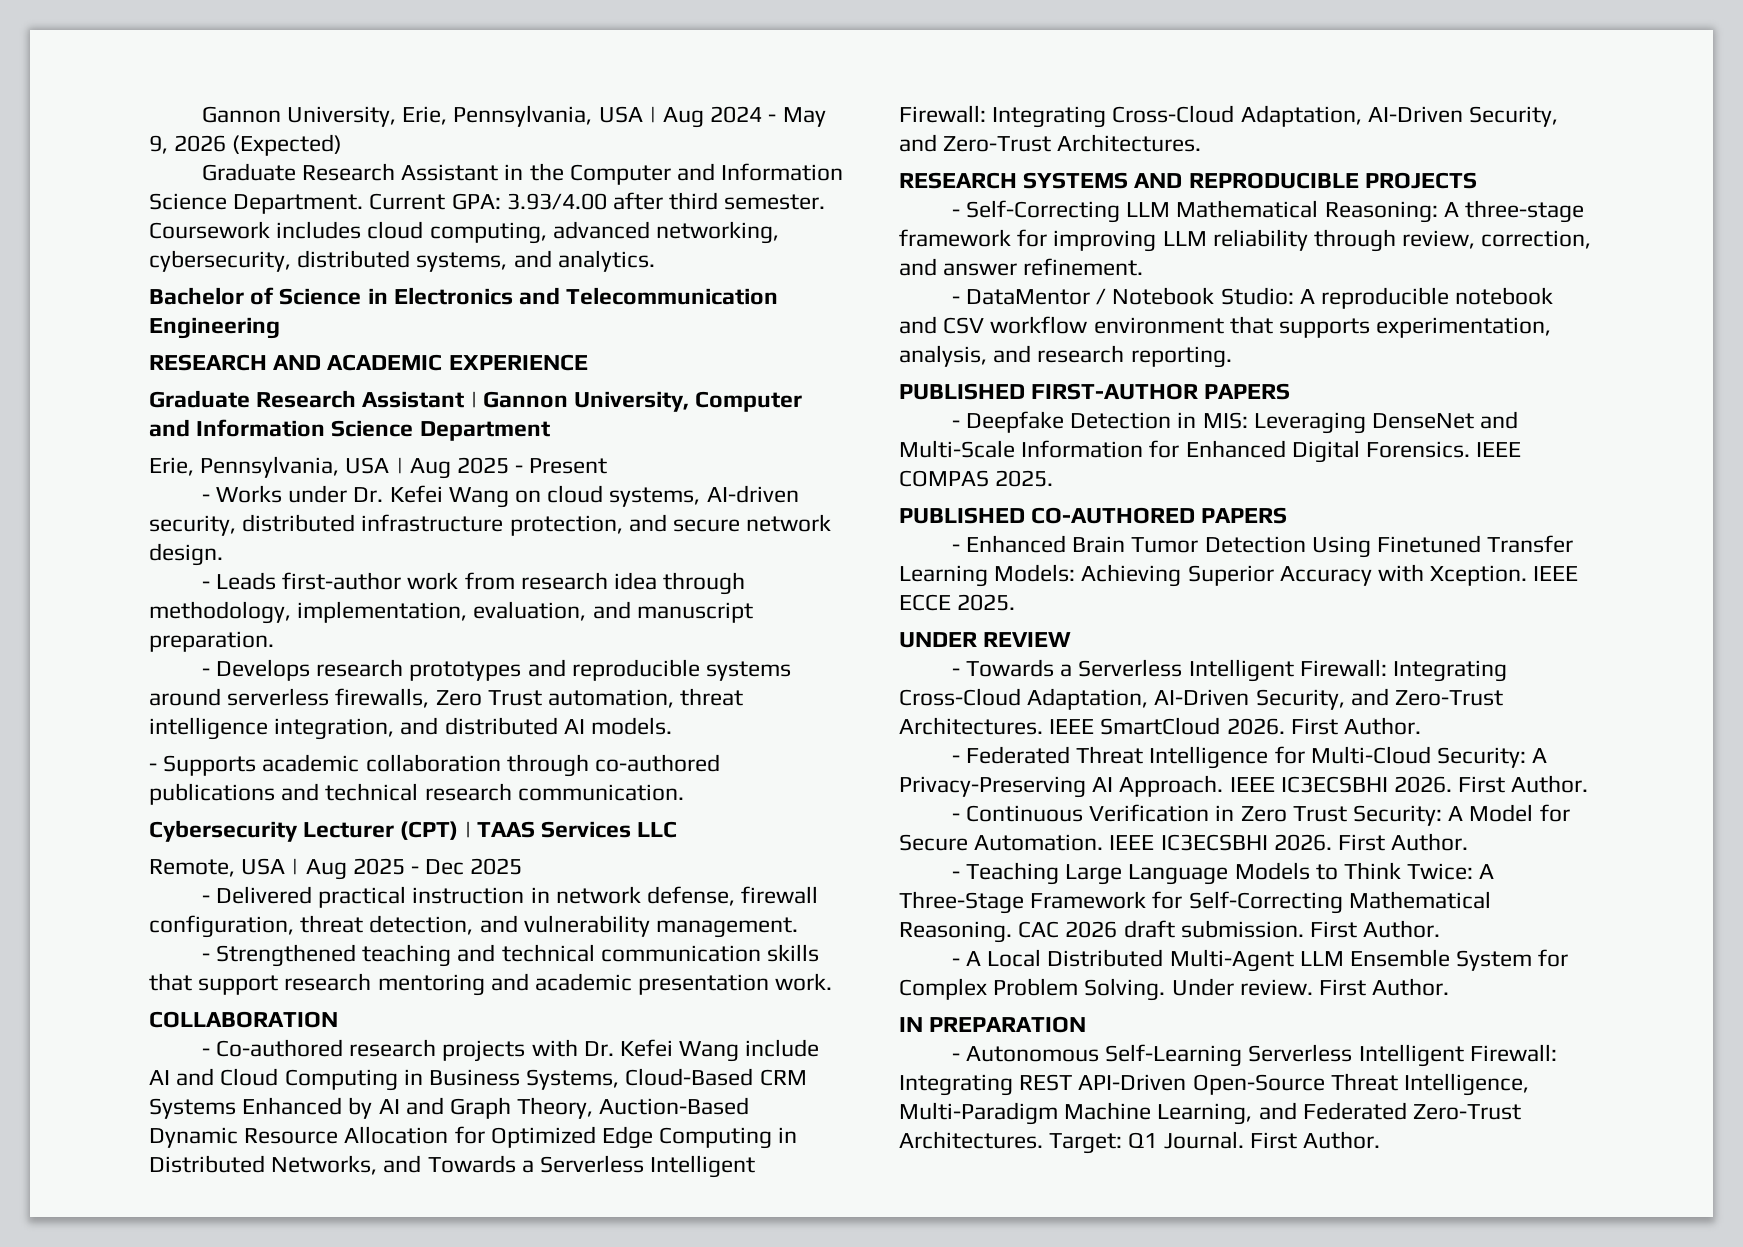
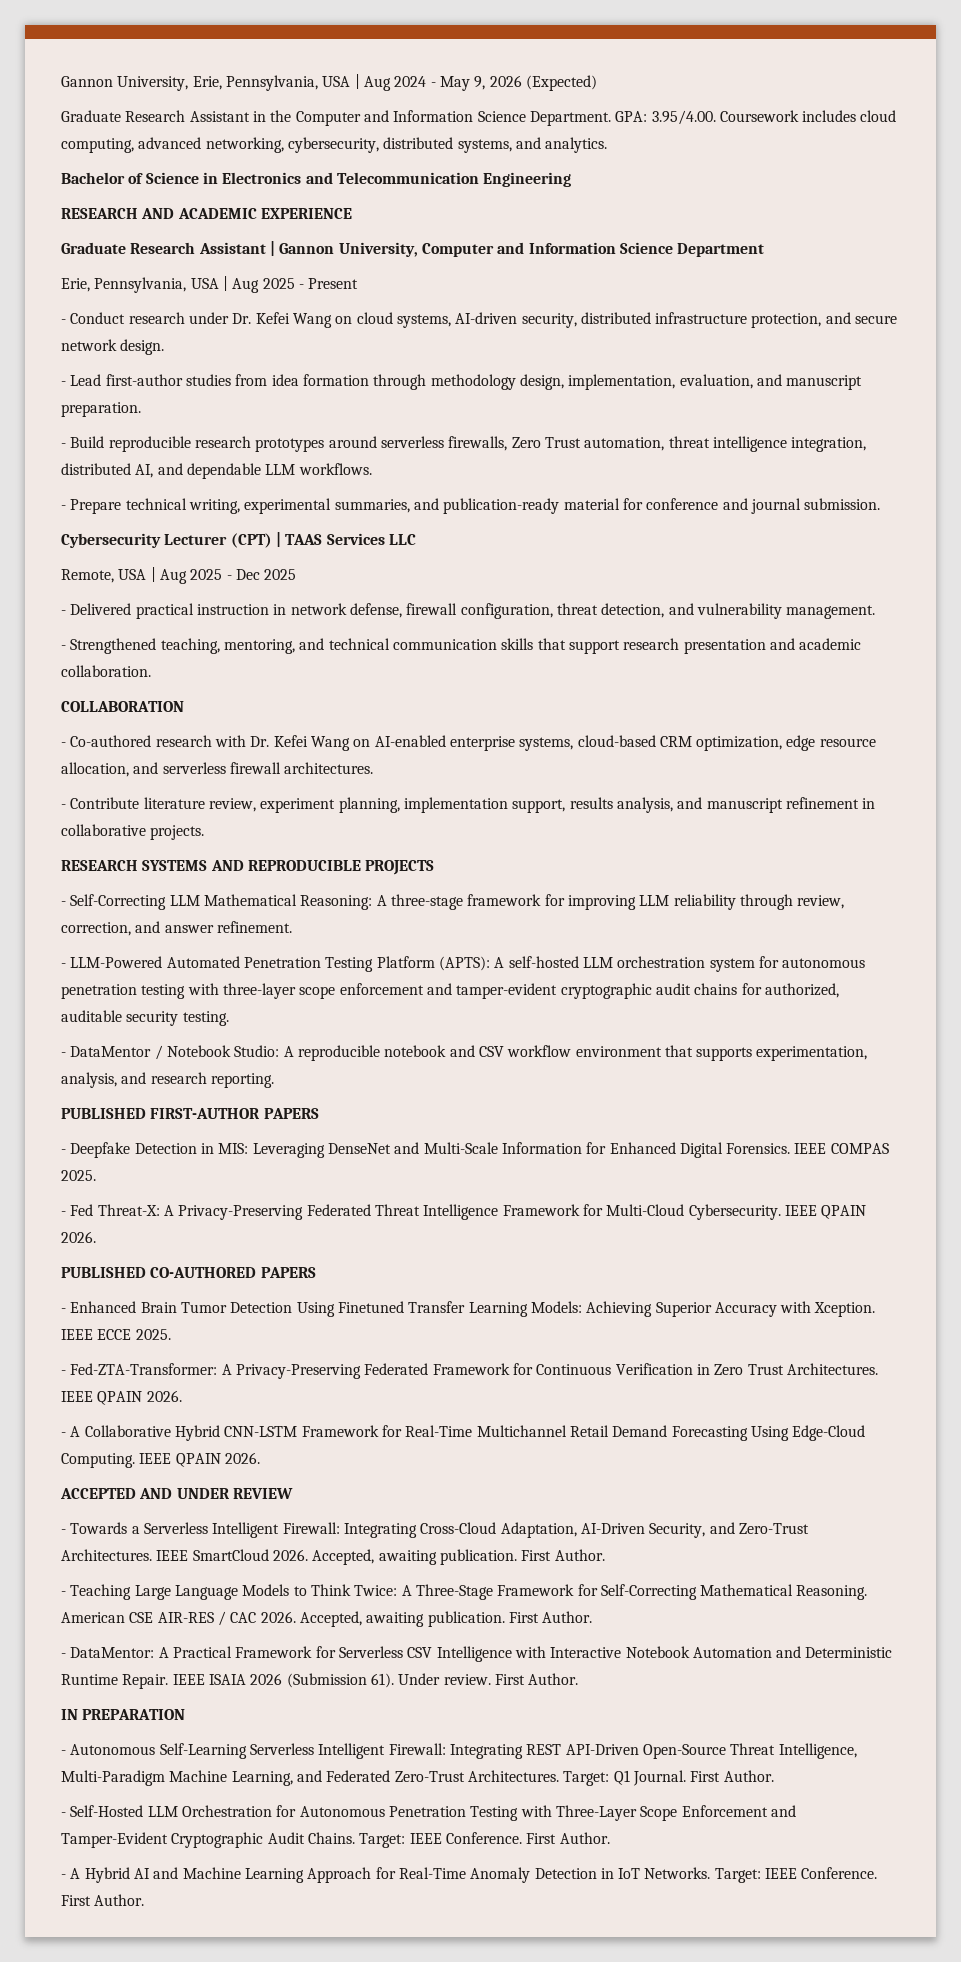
[369,192,826,210] Current GPA: 3.93/4.00 after third semester. -> [615,110,716,125] GPA: 3.95/4.00.
[215,485,282,503] Works -> [70,312,185,324] Conduct research
[215,572,746,595] [149,601,291,624] Leads first-author work from research idea through methodology, -> [70,374,564,390] Lead first-author studies from idea formation through methodology design,
[215,659,792,681] Develops research prototypes and reproducible systems -> [70,436,325,452] Build reproducible research prototypes
[400,717,673,735] [149,754,721,777] [149,783,684,805] and distributed AI models. // - Supports academic collaboration through co-authored publications and technical research communication. -> [61,463,372,479] [61,498,881,514] distributed AI, and dependable LLM workflows. // - Prepare technical writing, experimental summaries, and publication-ready material for conference and journal submission.
[362,944,452,967] teaching -> [160,638,295,654] teaching, mentoring,
[377,974,485,996] mentoring -> [683,639,766,654] presentation
[638,973,833,995] presentation work. -> [61,665,151,677] collaboration.
[442,1040,526,1062] projects -> (212, 741) none
[745,1039,820,1057] [149,1068,807,1091] [149,1097,750,1119] [149,1126,798,1149] [149,1155,756,1178] [899,105,1559,128] [899,134,1202,152] include AI and Cloud Computing in Business Systems, Cloud-Based CRM Systems Enhanced by AI and Graph Theory, Auction-Based Dynamic Resource Allocation for Optimized Edge Computing in Distributed Networks, and Towards a Serverless Intelligent Firewall: Integrating Cross-Cloud Adaptation, AI-Driven Security, and Zero-Trust Architectures. -> [353,735,876,751] [61,762,374,777] [61,797,876,813] [61,824,205,840] on AI-enabled enterprise systems, cloud-based CRM optimization, edge resource allocation, and serverless firewall architectures. // - Contribute literature review, experiment planning, implementation support, results analysis, and manuscript refinement in collaborative projects.
(1144, 267) none -> [61,956,866,972] [61,983,839,999] [61,1010,229,1026] // - LLM-Powered Automated Penetration Testing Platform (APTS): A self-hosted LLM orchestration system for autonomous penetration testing with three-layer scope enforcement and tamper-evident cryptographic audit chains for authorized, auditable security testing.
(1054, 478) none -> [61,1204,867,1220] [61,1231,96,1243] // - Fed Threat-X: A Privacy-Preserving Federated Threat Intelligence Framework for Multi-Cloud Cybersecurity. IEEE QPAIN 2026.
(1016, 602) none -> [61,1363,878,1379] [61,1390,182,1405] [61,1425,866,1441] [61,1452,260,1468] [60,1488,173,1499] - Fed-ZTA-Transformer: A Privacy-Preserving Federated Framework for Continuous Verification in Zero Trust Architectures. IEEE QPAIN 2026. // - A Collaborative Hybrid CNN-LSTM Framework for Real-Time Multichannel Retail Demand Forecasting Using Edge-Cloud Computing. IEEE QPAIN 2026. // ACCEPTED AND
[1290,717,1422,735] [951,746,1548,769] [899,775,1589,798] [951,804,1570,826] [899,834,1332,851] First Author. // - Federated Threat Intelligence for Multi-Cloud Security: A Privacy-Preserving AI Approach. IEEE IC3ECSBHI 2026. First Author. // - Continuous Verification in Zero Trust Security: A Model for Secure Automation. IEEE IC3ECSBHI 2026. -> [312,1549,517,1565] Accepted, awaiting publication.
[1018,920,1441,938] [951,949,1569,972] [899,978,1166,1001] CAC 2026 draft submission. First Author. // - A Local Distributed Multi-Agent LLM Ensemble System for Complex Problem Solving. -> [61,1611,593,1627] [61,1646,893,1662] [61,1673,394,1689] American CSE AIR-RES / CAC 2026. Accepted, awaiting publication. First Author. // - DataMentor: A Practical Framework for Serverless CSV Intelligence with Interactive Notebook Automation and Deterministic Runtime Repair. IEEE ISAIA 2026 (Submission 61).
(1381, 1140) none -> [61,1805,796,1821] [61,1832,610,1848] [61,1867,878,1883] [61,1894,145,1906] // - Self-Hosted LLM Orchestration for Autonomous Penetration Testing with Three-Layer Scope Enforcement and Tamper-Evident Cryptographic Audit Chains. Target: IEEE Conference. First Author. // - A Hybrid AI and Machine Learning Approach for Real-Time Anomaly Detection in IoT Networks. Target: IEEE Conference. First Author.

